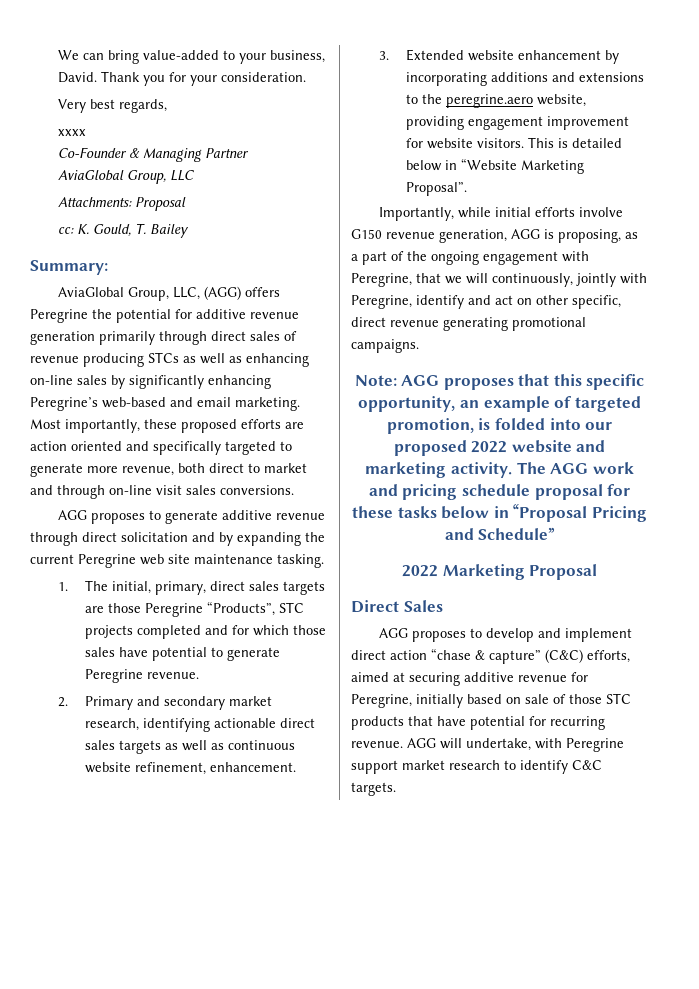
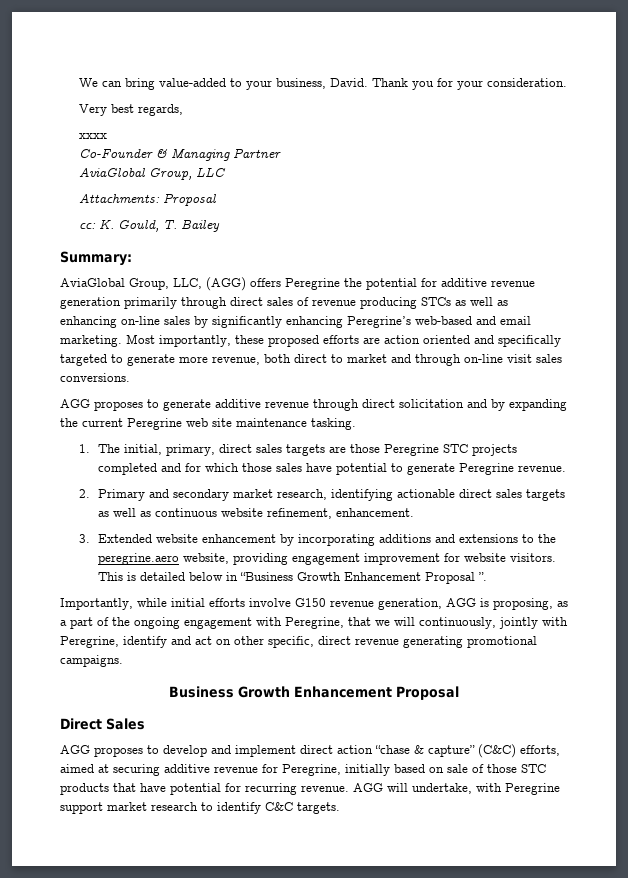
[207,601,276,616] “Products”, -> (440, 450) none
[461,158,585,174] [406,182,468,196] “Website Marketing Proposal”. -> [240,572,488,584] “Business Growth Enhancement Proposal ”.
[354,374,645,390] [358,396,641,412] [386,418,613,434] [393,440,606,456] [365,462,634,478] [368,484,631,500] [352,504,647,522] [444,527,556,540] [401,564,525,580] Note: AGG proposes that this specific opportunity, an example of targeted promotion, is folded into our proposed 2022 website and marketing activity. The AGG work and pricing schedule proposal for these tasks below in “Proposal Pricing and Schedule” // 2022 Marketing -> [169,686,392,698] Business Growth Enhancement

